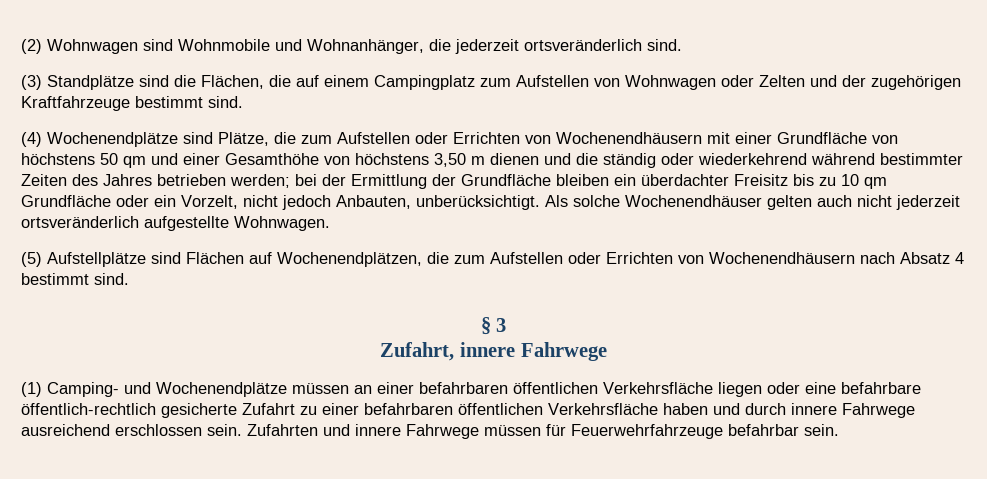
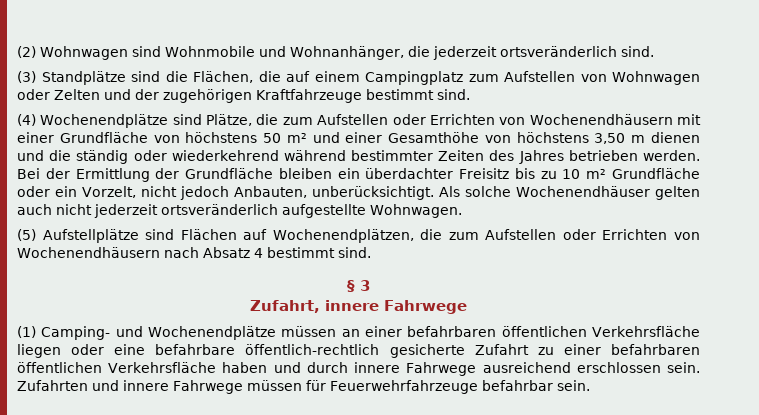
[123,156,146,168] qm -> [286,133,307,143] m²
[230,174,317,188] werden; bei -> [643,150,700,161] [17,168,40,179] werden. Bei
[864,177,887,189] qm -> [586,169,607,179] m²

